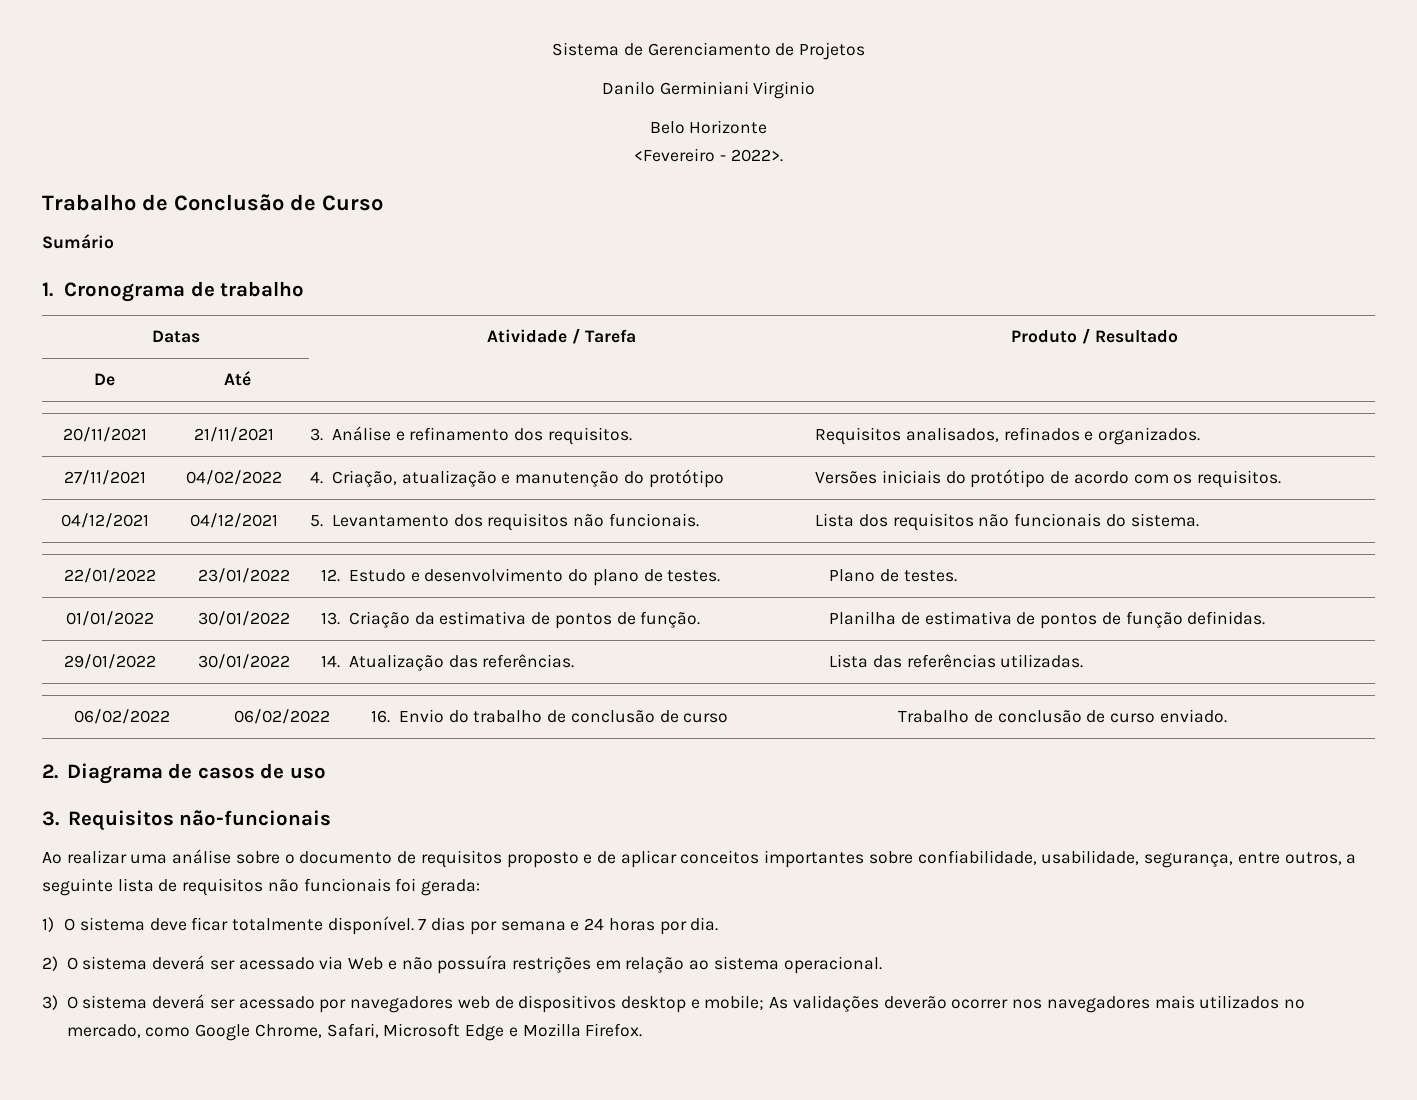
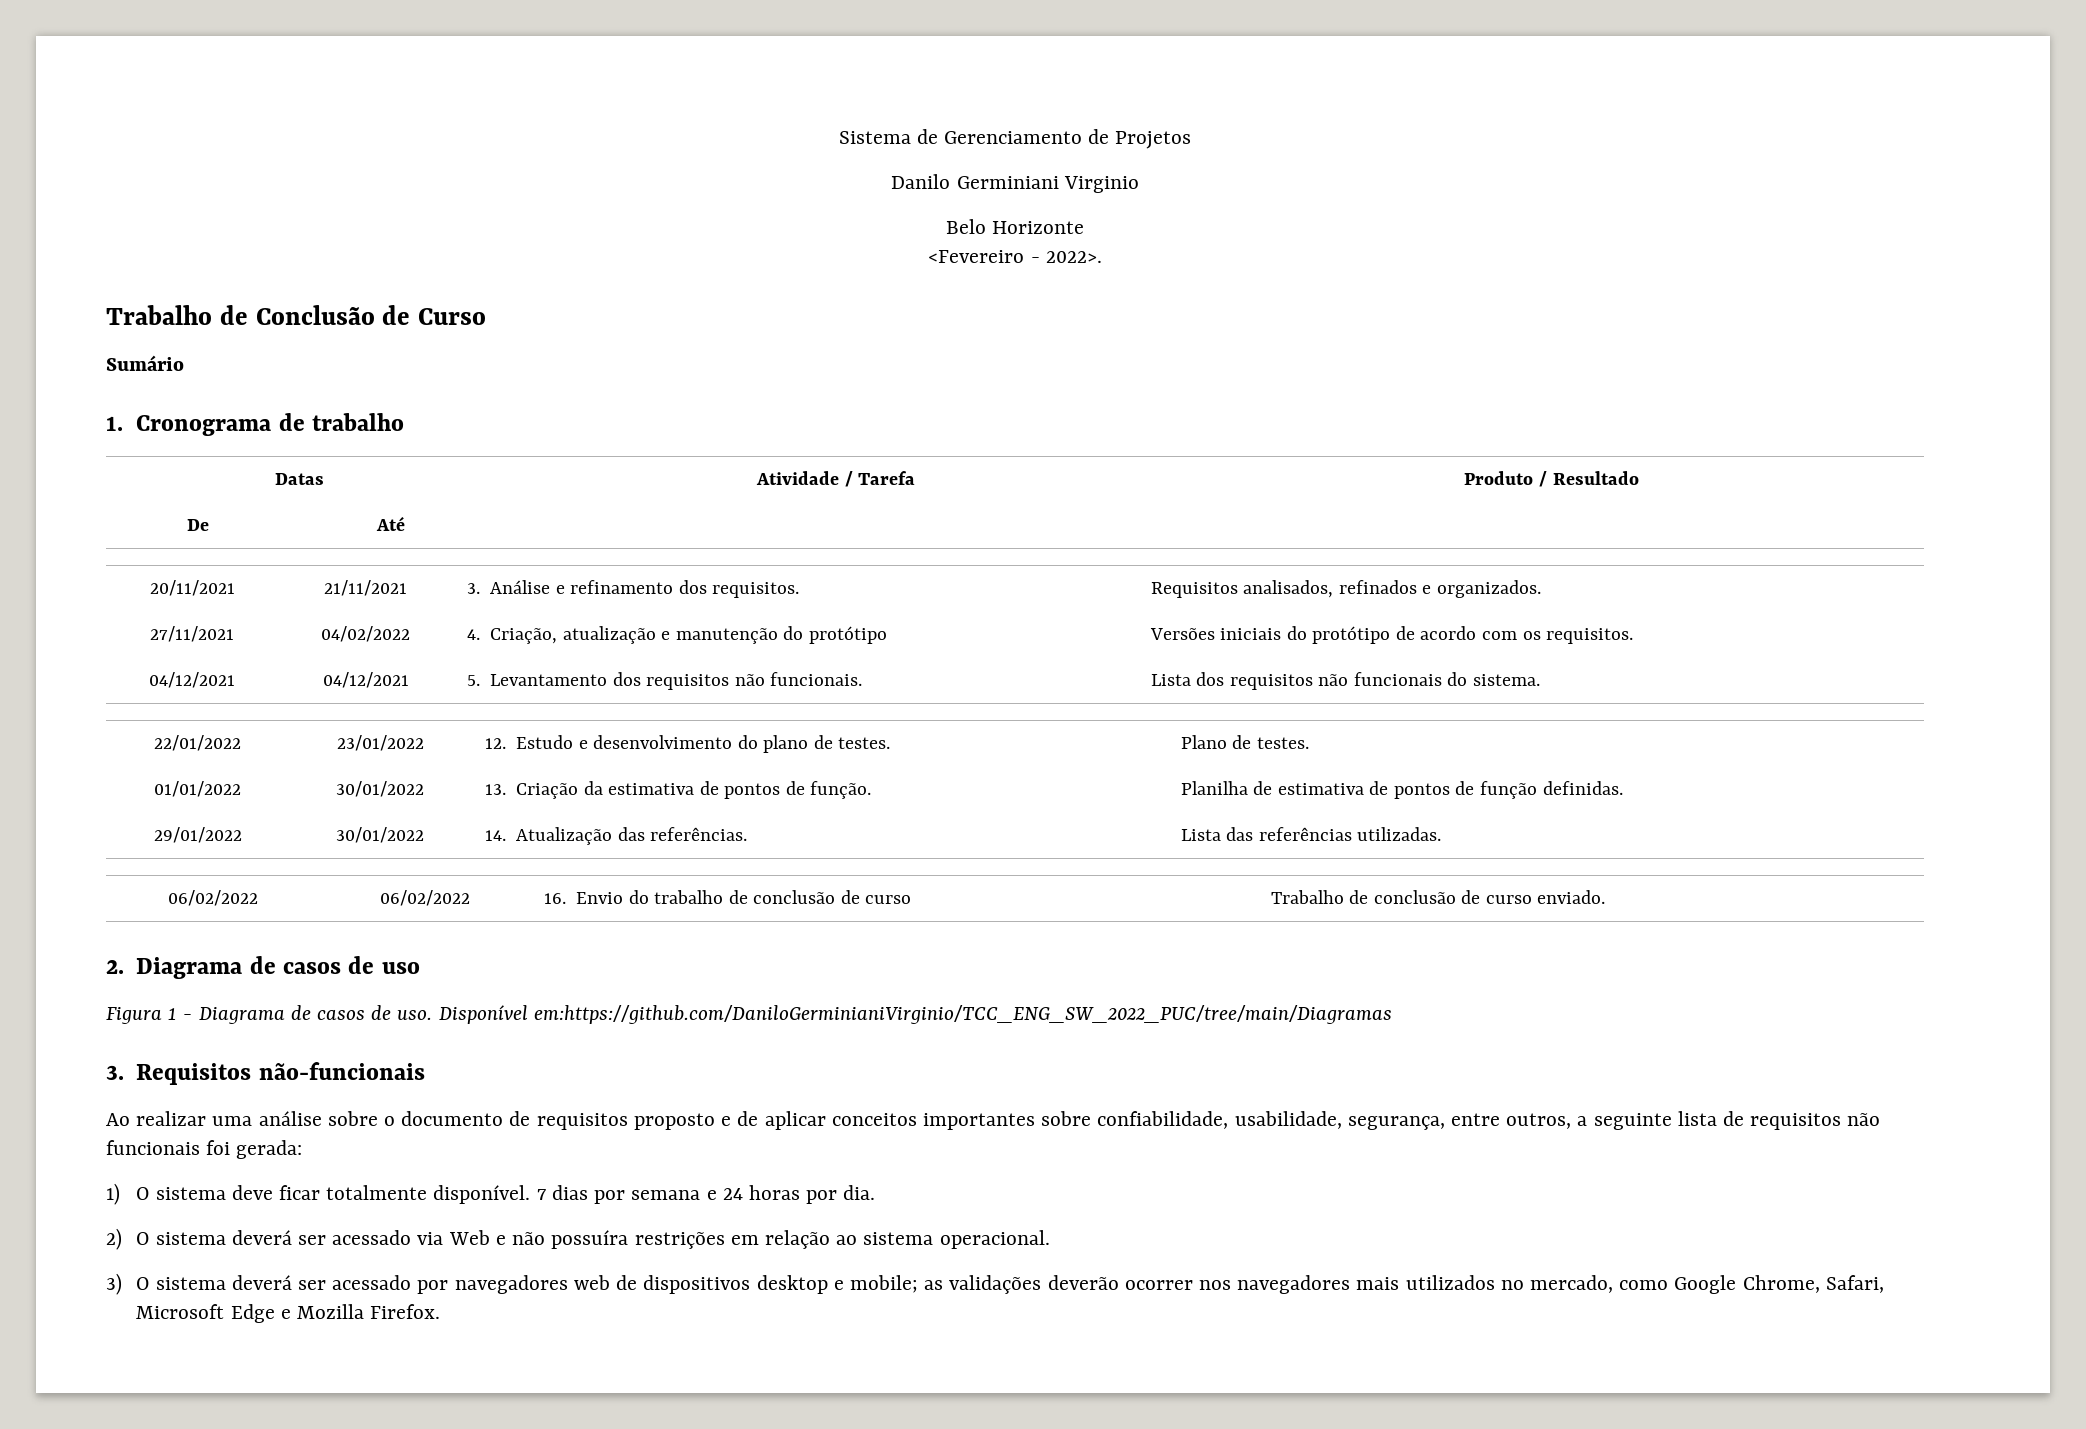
(326, 773) none -> [106,1005,1392,1024] // Figura 1 - Diagrama de casos de uso. Disponível em:https://github.com/DaniloGerminianiVirginio/TCC_ENG_SW_2022_PUC/tree/main/Diagramas
[769,997,789,1009] As -> [924,1280,944,1290] as

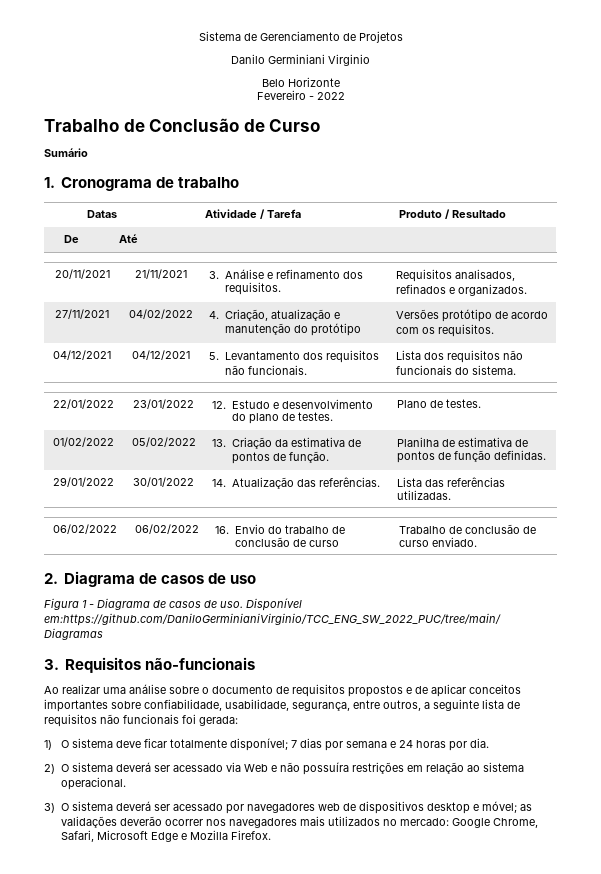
[928,250,1102,263] <Fevereiro - 2022>. -> [256,90,345,100] Fevereiro - 2022
[1220,626,1307,640] iniciais do -> (440, 314) none
[154,781,241,797] [336,781,424,797] 01/01/2022 | 30/01/2022 -> [53,437,114,447] [131,437,196,447] 01/02/2022 | 05/02/2022
[633,1113,715,1130] proposto -> [348,685,403,697] propostos
[433,1185,531,1204] disponível. -> [229,738,288,751] disponível;
[849,1275,918,1293] mobile; -> [481,801,517,813] móvel;
[1530,1275,1669,1293] mercado, como -> [399,818,449,826] mercado:

